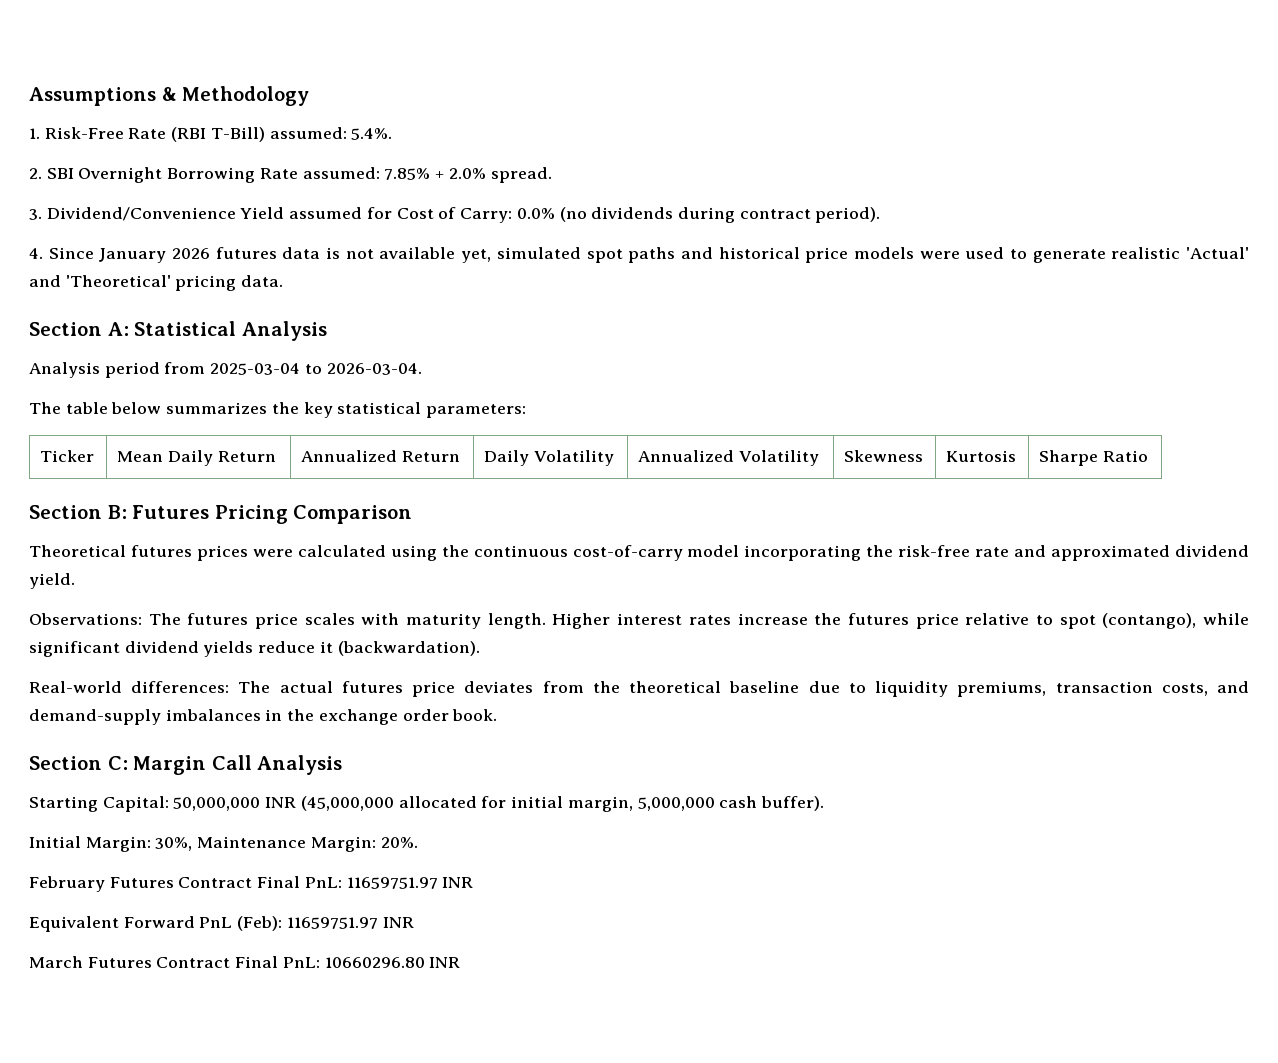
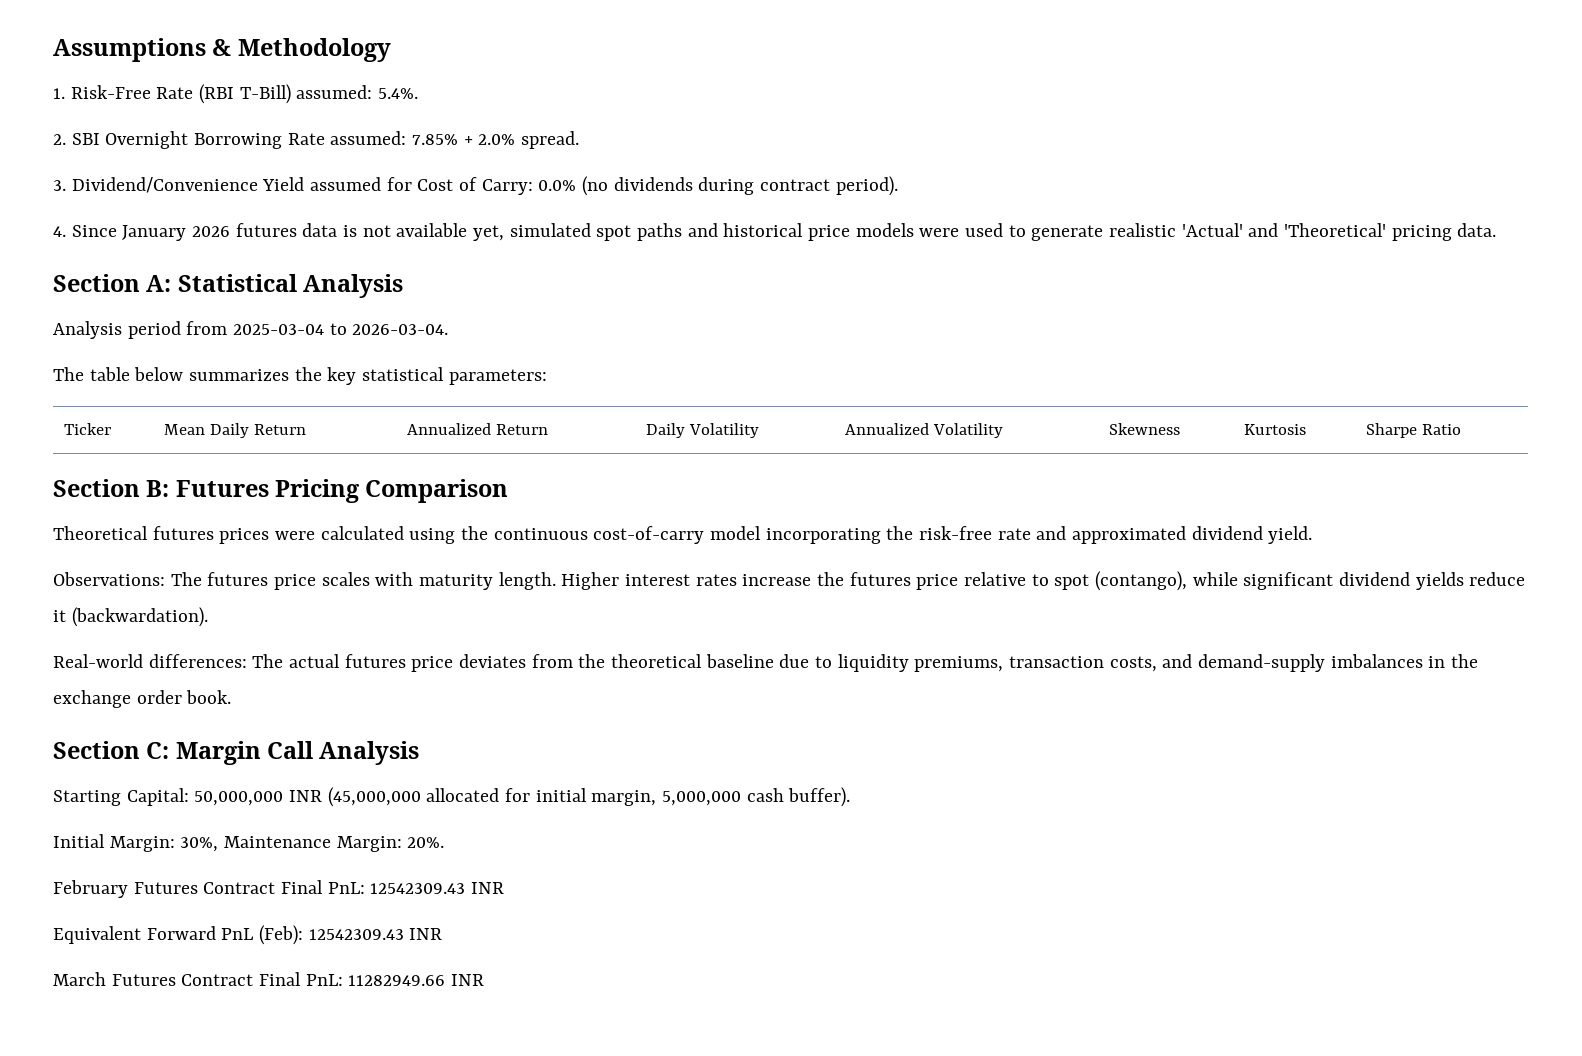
[346,877,438,889] 11659751.97 -> [370,883,466,894] 12542309.43
[286,917,378,929] 11659751.97 -> [308,929,404,940] 12542309.43
[324,957,425,968] 10660296.80 -> [348,975,446,986] 11282949.66

